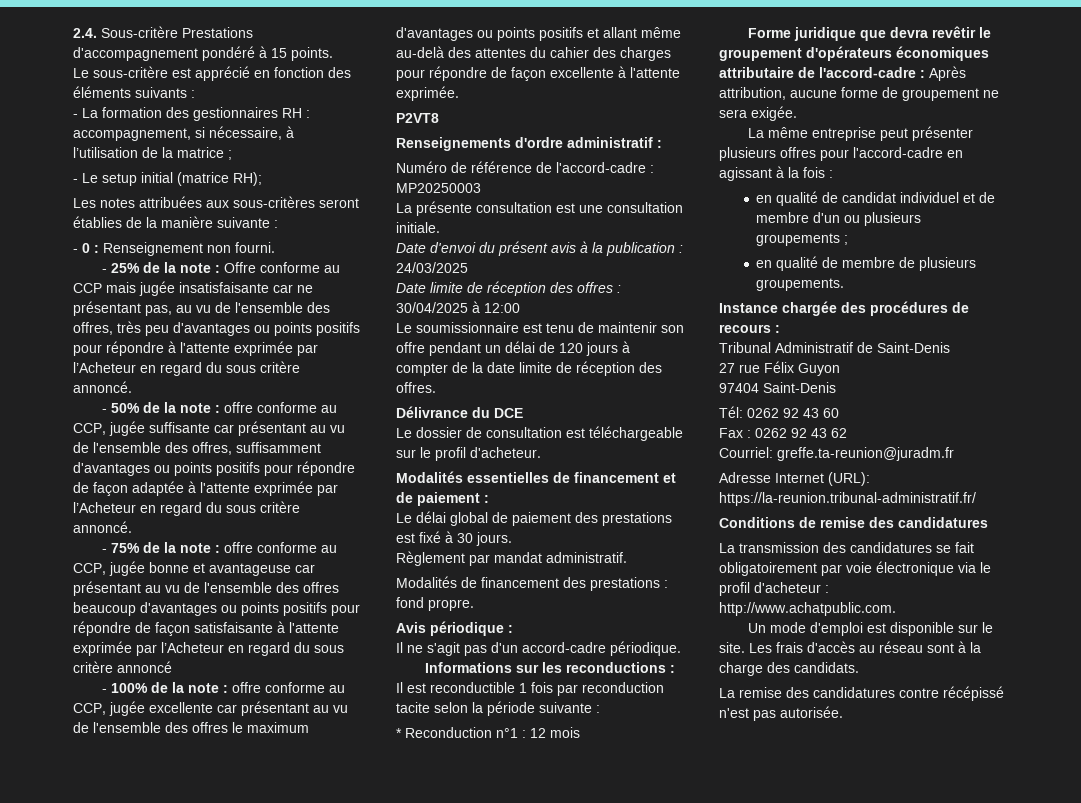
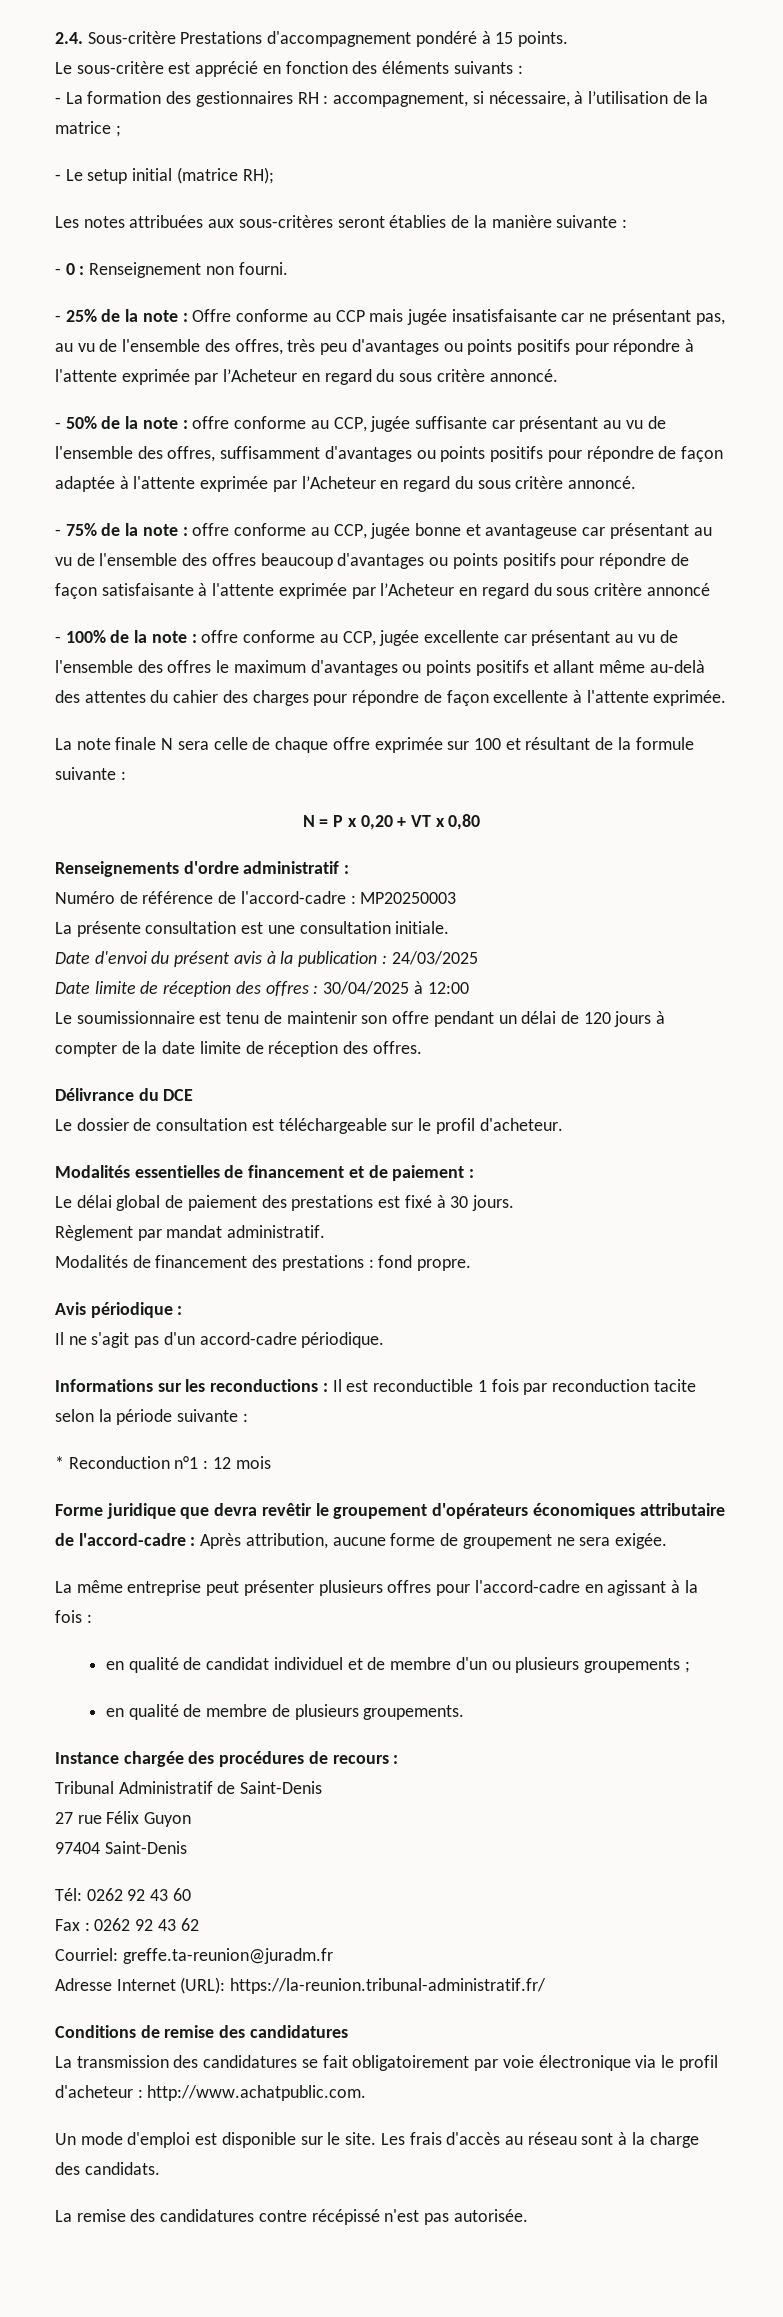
[396,113,439,123] P2VT8 -> [55,737,694,753] [55,767,126,780] [302,814,481,830] La note finale N sera celle de chaque offre exprimée sur 100 et résultant de la formule suivante : // N = P x 0,20 + VT x 0,80

